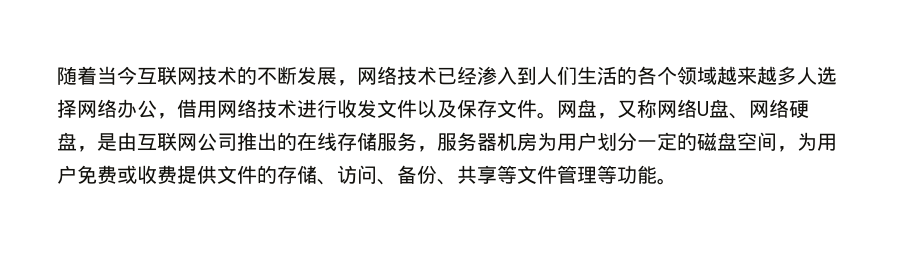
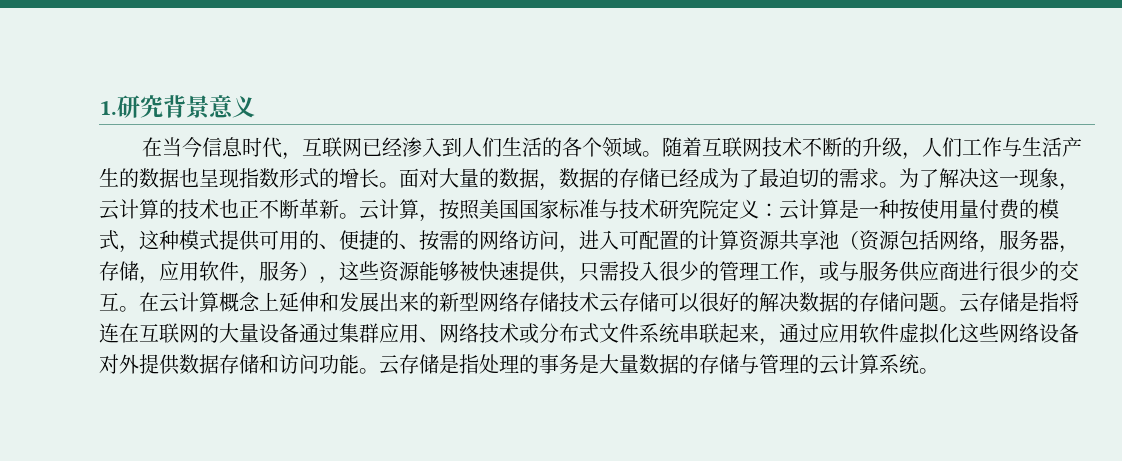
[57,66,437,86] 随着当今互联网技术的不断发展，网络技术 -> [99,95,255,119] [142,137,363,160] 1.研究背景意义 // 在当今信息时代，互联网
[717,66,837,85] [57,99,809,119] [57,132,837,152] [57,165,657,185] 越来越多人选择网络办公，借用网络技术进行收发文件以及保存文件。网盘，又称网络U盘、网络硬盘，是由互联网公司推出的在线存储服务，服务器机房为用户划分一定的磁盘空间，为用户免费或收费提供文件的存储、访问、备份、共享等文件管理等功能 -> [642,137,1083,160] [99,168,1079,191] [99,199,1059,222] [99,230,1079,253] [99,261,1079,284] [99,292,1079,313] [99,323,1079,346] [99,354,919,375] 。随着互联网技术不断的升级，人们工作与生活产生的数据也呈现指数形式的增长。面对大量的数据，数据的存储已经成为了最迫切的需求。为了解决这一现象，云计算的技术也正不断革新。云计算，按照美国国家标准与技术研究院定义：云计算是一种按使用量付费的模式，这种模式提供可用的、便捷的、按需的网络访问，进入可配置的计算资源共享池（资源包括网络，服务器，存储，应用软件，服务），这些资源能够被快速提供，只需投入很少的管理工作，或与服务供应商进行很少的交互。在云计算概念上延伸和发展出来的新型网络存储技术云存储可以很好的解决数据的存储问题。云存储是指将连在互联网的大量设备通过集群应用、网络技术或分布式文件系统串联起来，通过应用软件虚拟化这些网络设备对外提供数据存储和访问功能。云存储是指处理的事务是大量数据的存储与管理的云计算系统

